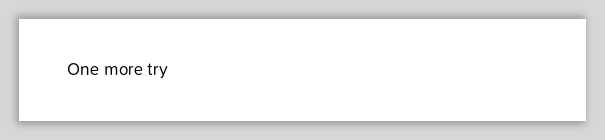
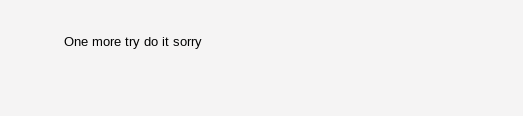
(169, 71) none -> [144,37,202,49] do it sorry

